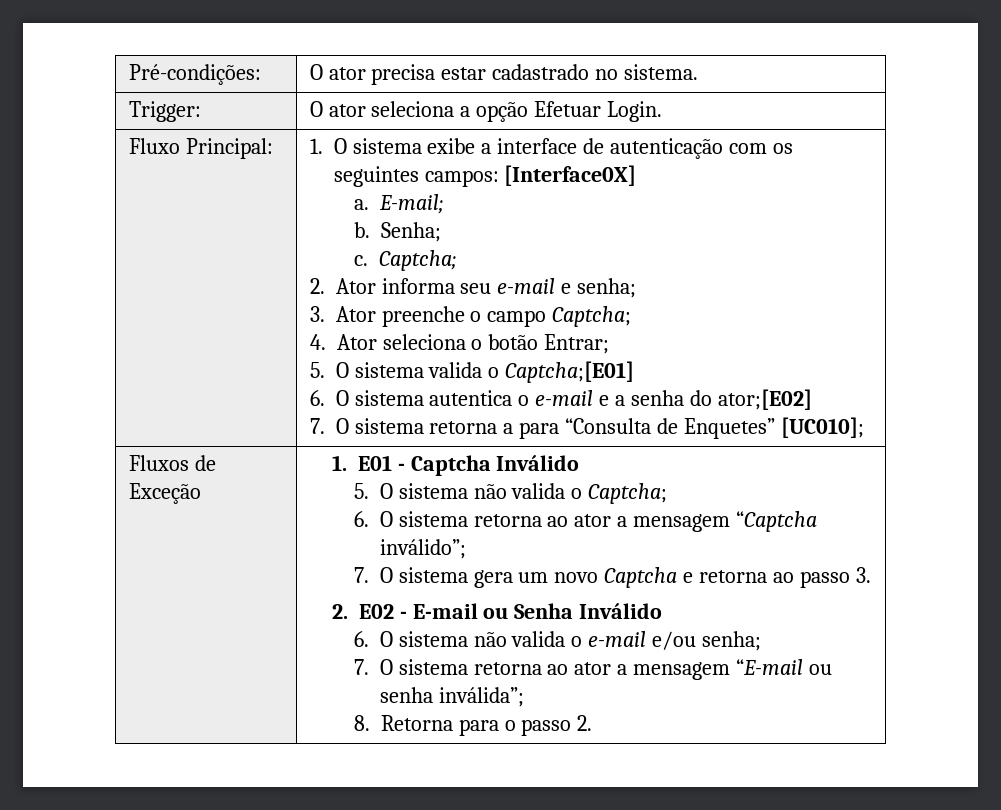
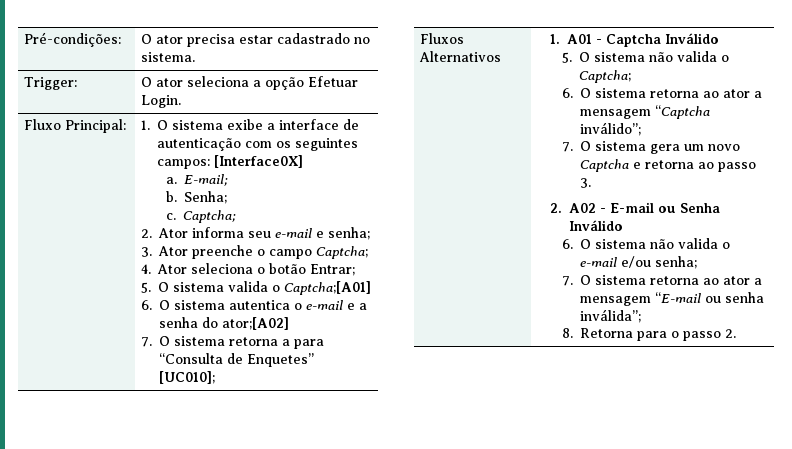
[505,361,635,383] Captcha;[E01] -> [284,281,372,295] Captcha;[A01]
[718,389,813,410] ator;[E02] -> [222,317,290,330] ator;[A02]
[194,455,216,471] [128,483,201,504] [331,455,392,471] de Exceção | 1. E01 -> [419,51,502,62] [549,34,592,44] Alternativos | 1. A01
[358,604,394,619] E02 -> [568,203,596,213] A02

